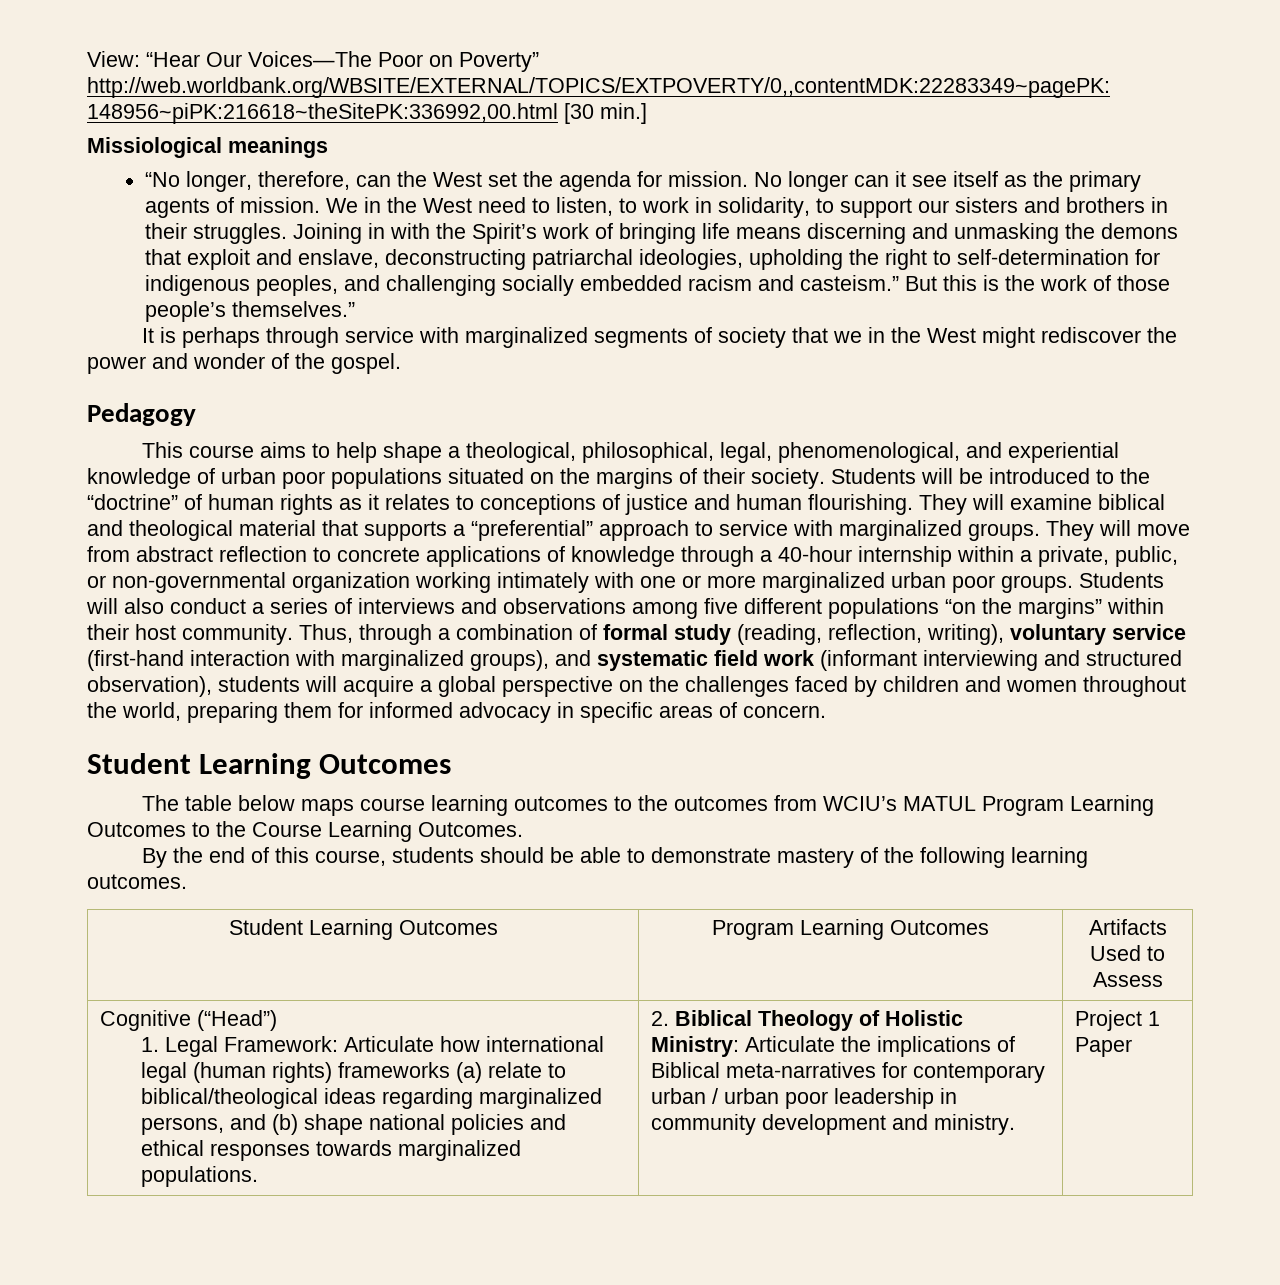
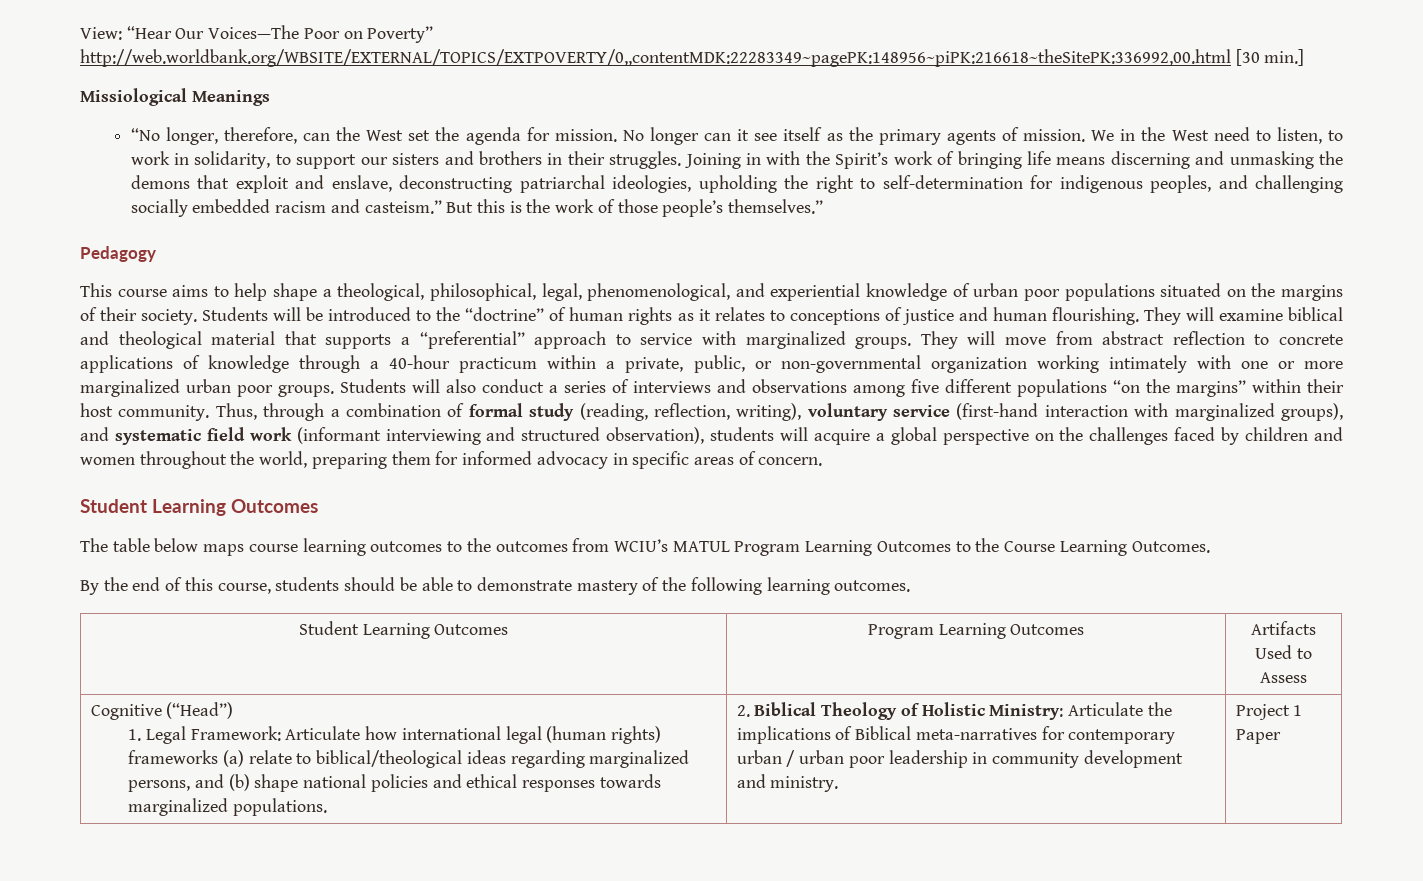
[228,137,328,158] meanings -> [191,90,270,106] Meanings
[141,327,1177,348] [87,353,401,374] // It is perhaps through service with marginalized segments of society that we in the West might rediscover the power and wonder of the gospel. -> (824, 206) none
[858,546,952,567] internship -> [459,357,538,373] practicum

